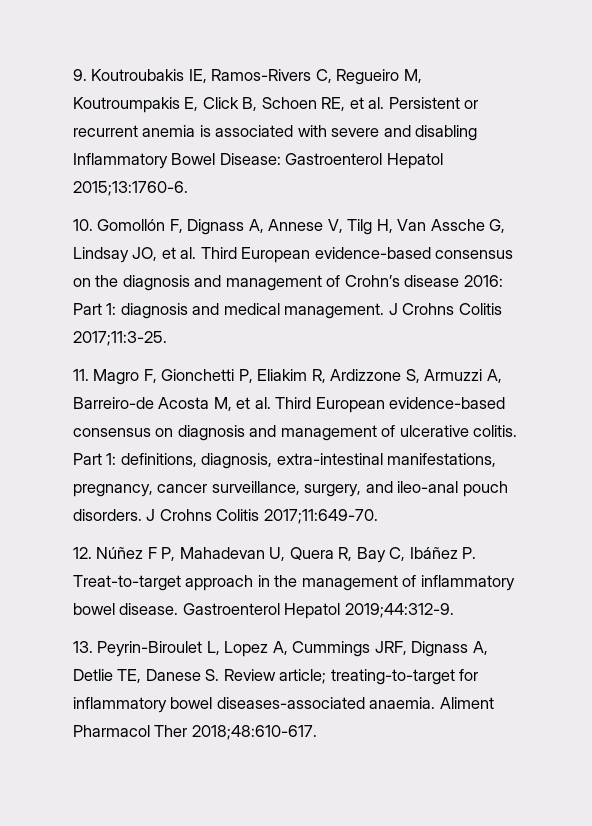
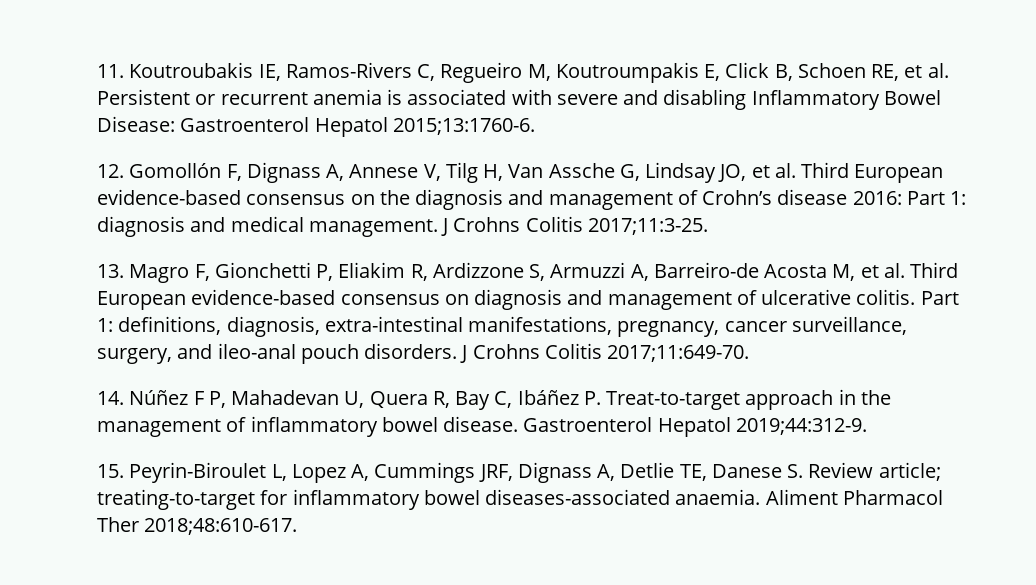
[73,69,87,81] 9. -> [97,64,124,78] 11.
[73,219,93,231] 10. -> [97,164,124,178] 12.
[73,369,89,381] 11. -> [97,264,124,278] 13.
[73,547,92,559] 12. -> [97,391,124,405] 14.
[73,641,93,653] 13. -> [97,464,124,478] 15.

